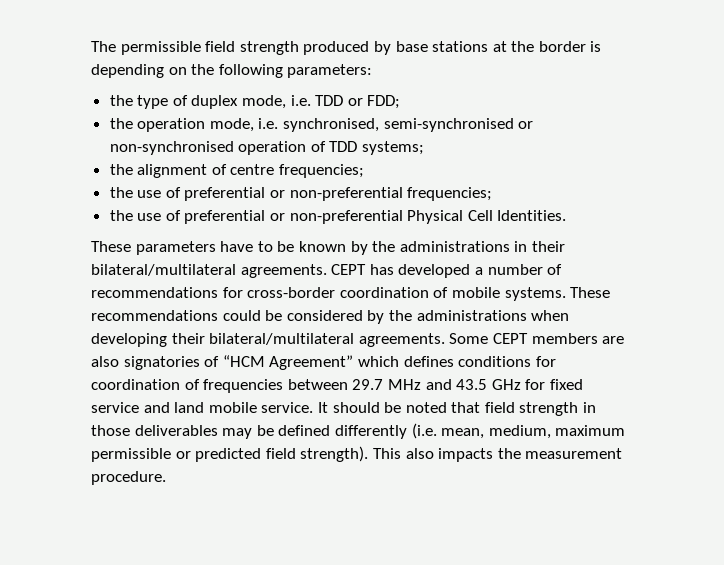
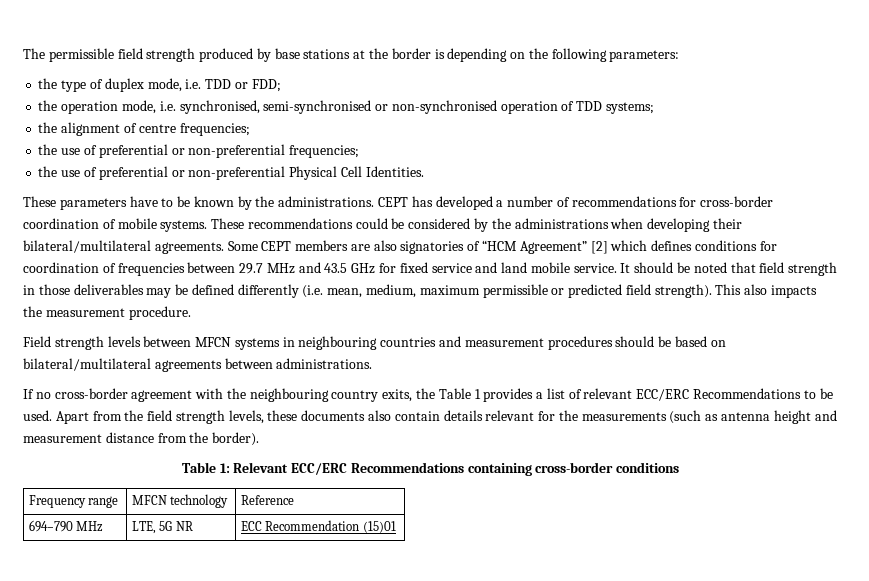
[399,241,565,252] [91,264,327,278] administrations in their bilateral/multilateral agreements. -> [278,196,375,207] administrations.
(354, 362) none -> [590,241,608,254] [2]
(166, 478) none -> [23,336,726,350] [23,358,373,372] [23,388,833,402] [23,410,837,424] [23,432,260,446] [181,462,680,476] [28,495,119,508] [131,494,229,508] [240,495,294,505] [28,520,104,532] [131,521,193,534] [240,520,396,533] // Field strength levels between MFCN systems in neighbouring countries and measurement procedures should be based on bilateral/multilateral agreements between administrations. // If no cross-border agreement with the neighbouring country exits, the Table 1 provides a list of relevant ECC/ERC Recommendations to be used. Apart from the field strength levels, these documents also contain details relevant for the measurements (such as antenna height and measurement distance from the border). // Table 1: Relevant ECC/ERC Recommendations containing cross-border conditions // Frequency range | MFCN technology | Reference // 694–790 MHz | LTE, 5G NR | ECC Recommendation (15)01

